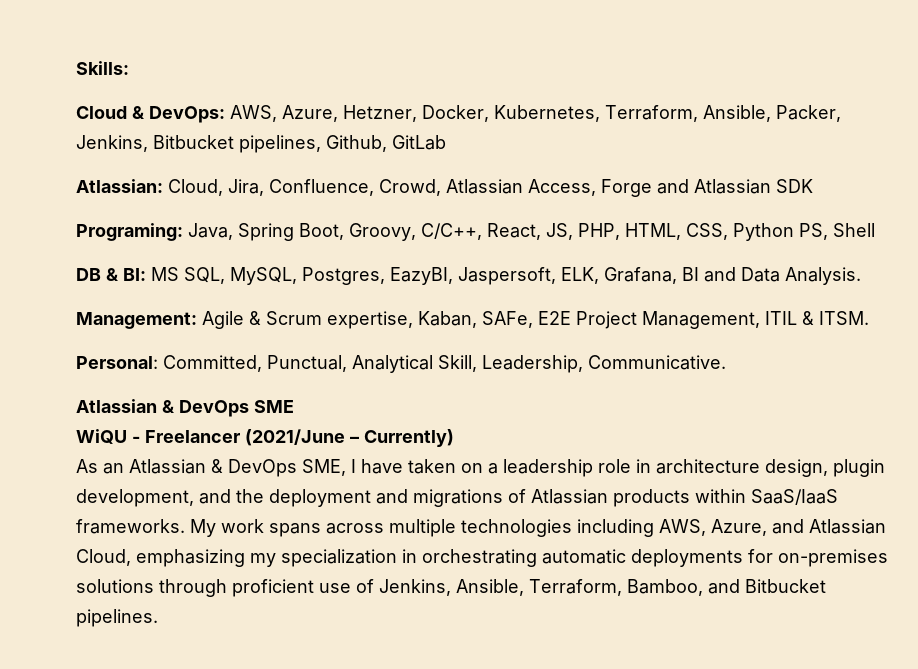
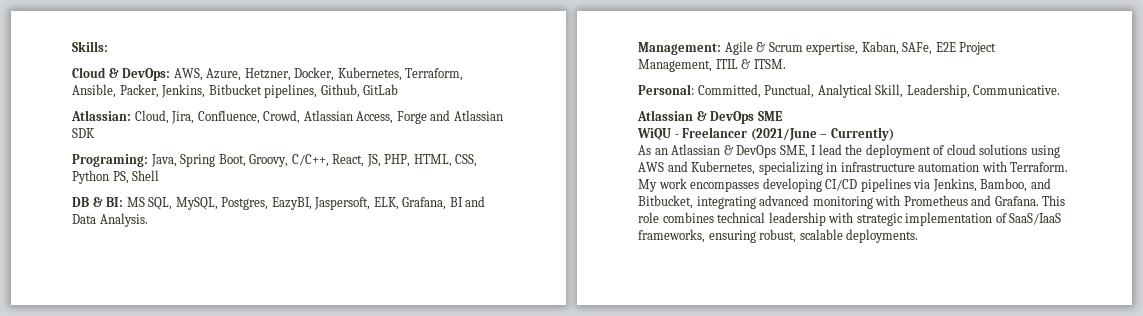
[361,459,885,477] [76,489,838,507] [76,519,886,537] [76,549,888,567] [76,579,826,597] [76,609,158,627] have taken on a leadership role in architecture design, plugin development, and the deployment and migrations of Atlassian products within SaaS/IaaS frameworks. My work spans across multiple technologies including AWS, Azure, and Atlassian Cloud, emphasizing my specialization in orchestrating automatic deployments for on-premises solutions through proficient use of Jenkins, Ansible, Terraform, Bamboo, and Bitbucket pipelines. -> [818,144,1060,158] [638,161,1069,175] [638,178,1051,192] [638,195,1066,209] [638,212,1062,226] [638,229,919,243] lead the deployment of cloud solutions using AWS and Kubernetes, specializing in infrastructure automation with Terraform. My work encompasses developing CI/CD pipelines via Jenkins, Bamboo, and Bitbucket, integrating advanced monitoring with Prometheus and Grafana. This role combines technical leadership with strategic implementation of SaaS/IaaS frameworks, ensuring robust, scalable deployments.

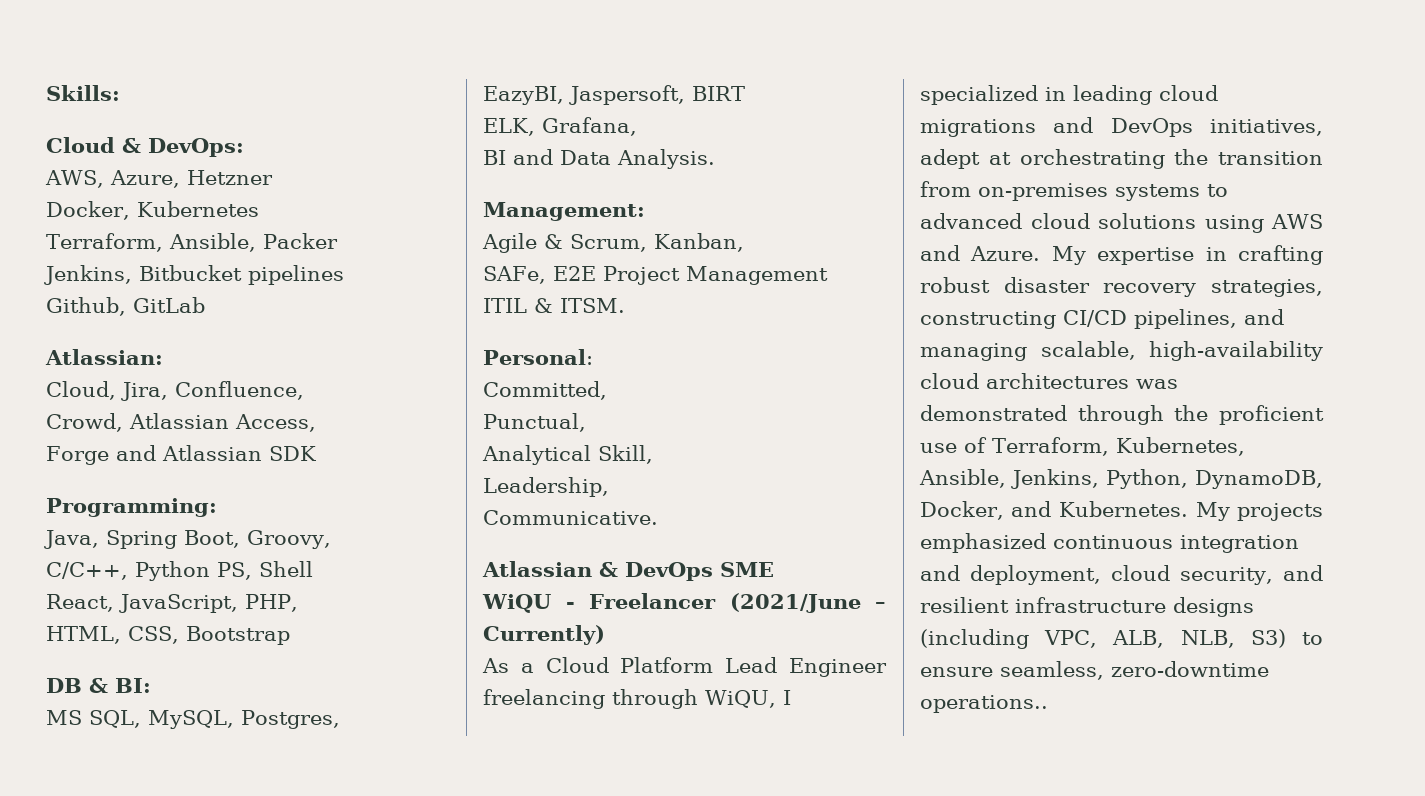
(171, 74) none -> (244, 147) //
[244,67,402,81] Hetzner, Docker, Kubernetes, -> [186,170,273,185] [46,201,259,220] Hetzner // Docker, Kubernetes //
[119,84,159,98] Packer, -> [262,233,338,249] Packer //
[264,84,318,98] pipelines, -> [248,265,344,285] pipelines //
(131, 115) none -> (163, 357) //
(260, 117) none -> (304, 390) //
(394, 117) none -> (316, 423) //
[72,154,148,167] Programing: -> [46,498,217,517] Programming: //
[291,154,478,167] [72,170,160,184] C/C++, React, JS, PHP, HTML, CSS, Python PS, Shell -> [46,561,313,581] [46,594,298,613] [46,626,290,645] // C/C++, Python PS, Shell // React, JavaScript, PHP, // HTML, CSS, Bootstrap
(124, 202) none -> (151, 685) //
(269, 203) none -> (340, 719) //
(371, 203) none -> [692,86,745,101] BIRT //
(447, 203) none -> (637, 126) //
(721, 48) none -> (645, 211) //
[768,41,899,55] Scrum expertise, Kaban, -> [570,233,744,252] Scrum, Kanban, //
[638,59,712,72] Management, -> [685,266,828,285] Management //
(694, 89) none -> (593, 357) //
(761, 91) none -> (607, 390) //
(815, 91) none -> (586, 422) //
(904, 91) none -> (653, 454) //
(970, 91) none -> (609, 487) //
[654,144,945,158] an Atlassian & DevOps SME, I lead the deployment of -> [520,657,887,677] [483,689,791,709] [920,85,1218,105] [920,117,1323,137] [920,149,1323,169] [920,181,1228,201] [920,213,1022,229] a Cloud Platform Lead Engineer freelancing through WiQU, I specialized in leading cloud migrations and DevOps initiatives, adept at orchestrating the transition from on-premises systems to advanced
[691,161,1069,175] [638,178,1051,192] [638,195,1066,209] [638,212,1062,226] [638,229,919,243] Kubernetes, specializing in infrastructure automation with Terraform. My work encompasses developing CI/CD pipelines via Jenkins, Bamboo, and Bitbucket, integrating advanced monitoring with Prometheus and Grafana. This role combines technical leadership with strategic implementation of SaaS/IaaS frameworks, ensuring robust, scalable deployments. -> [970,245,1323,265] [920,277,1323,297] [920,309,1284,329] [920,341,1323,361] [920,373,1178,389] [920,405,1324,425] [920,437,1245,456] [919,469,1323,489] [920,501,1323,521] [920,533,1299,553] [920,565,1323,585] [920,597,1254,617] [920,629,1323,649] [920,661,1269,680] [920,695,1048,713] Azure. My expertise in crafting robust disaster recovery strategies, constructing CI/CD pipelines, and managing scalable, high-availability cloud architectures was demonstrated through the proficient use of Terraform, Kubernetes, Ansible, Jenkins, Python, DynamoDB, Docker, and Kubernetes. My projects emphasized continuous integration and deployment, cloud security, and resilient infrastructure designs (including VPC, ALB, NLB, S3) to ensure seamless, zero-downtime operations..

